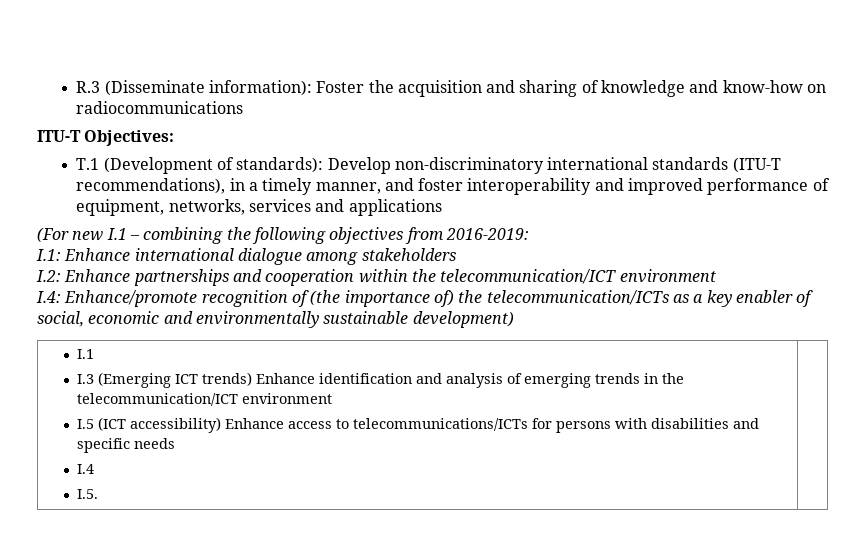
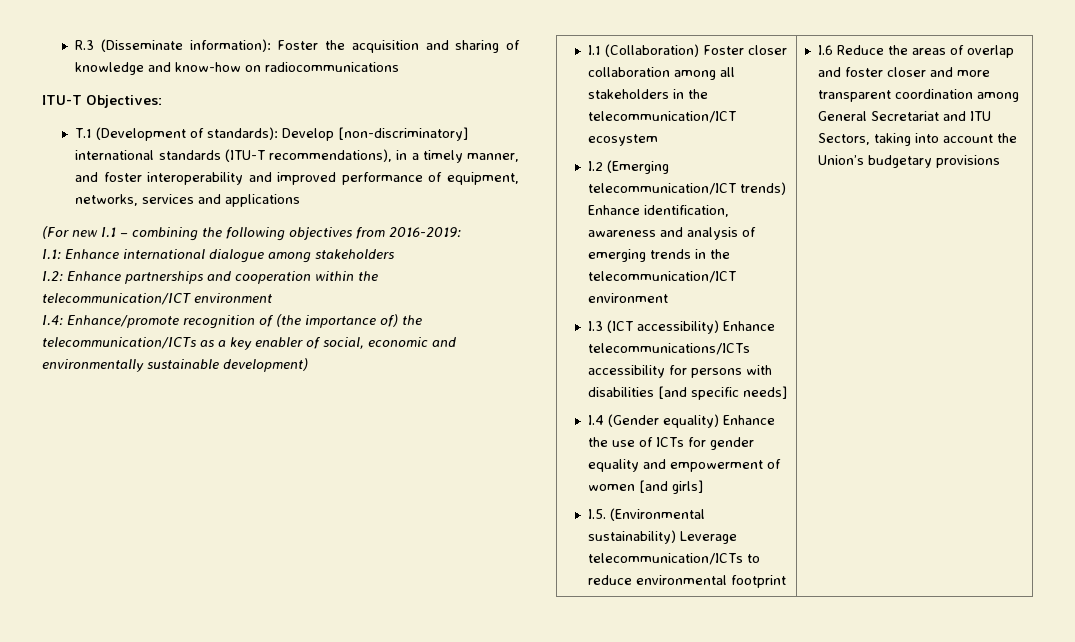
[394,157,544,174] non-discriminatory -> [338,127,469,141] [non-discriminatory]
[76,372,412,388] // I.3 (Emerging ICT trends) Enhance identification -> [605,44,788,57] [588,67,736,80] [588,89,709,99] [588,111,737,123] [588,134,659,146] [588,160,670,174] [588,182,787,195] [588,205,730,217] [588,230,657,237] (Collaboration) Foster closer collaboration among all stakeholders in the telecommunication/ICT ecosystem // I.2 (Emerging telecommunication/ICT trends) Enhance identification, awareness
[76,419,94,429] I.5 -> [588,321,604,331] I.3
[287,418,528,431] access to telecommunications/ICTs -> [588,343,751,355] [588,365,666,378] telecommunications/ICTs accessibility
[732,418,759,429] [76,438,175,453] [76,464,94,474] [76,489,98,499] and specific needs // I.4 // I.5. | -> [658,386,788,400] [588,414,776,428] [588,437,755,450] [588,459,782,472] [588,480,704,494] [588,508,706,521] [588,530,738,544] [588,553,761,565] [588,575,787,588] [817,45,1014,58] [817,67,990,77] [817,89,1019,102] [817,111,991,121] [817,133,1017,146] [817,155,1000,168] [and specific needs] // I.4 (Gender equality) Enhance the use of ICTs for gender equality and empowerment of women [and girls] // I.5. (Environmental sustainability) Leverage telecommunication/ICTs to reduce environmental footprint | I.6 Reduce the areas of overlap and foster closer and more transparent coordination among General Secretariat and ITU Sectors, taking into account the Union’s budgetary provisions

